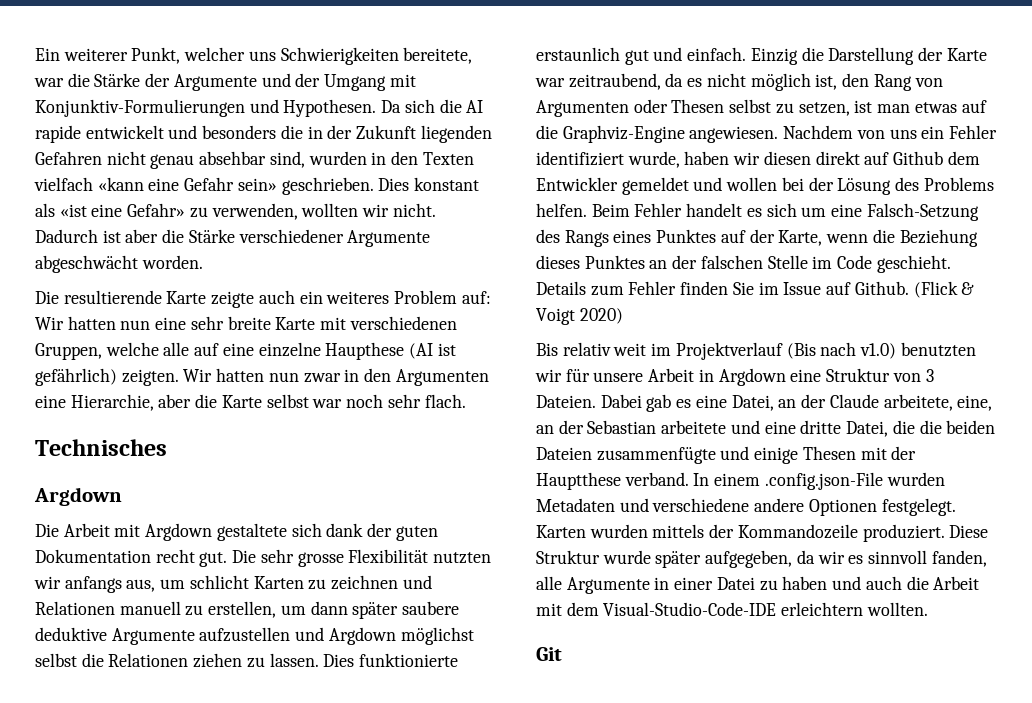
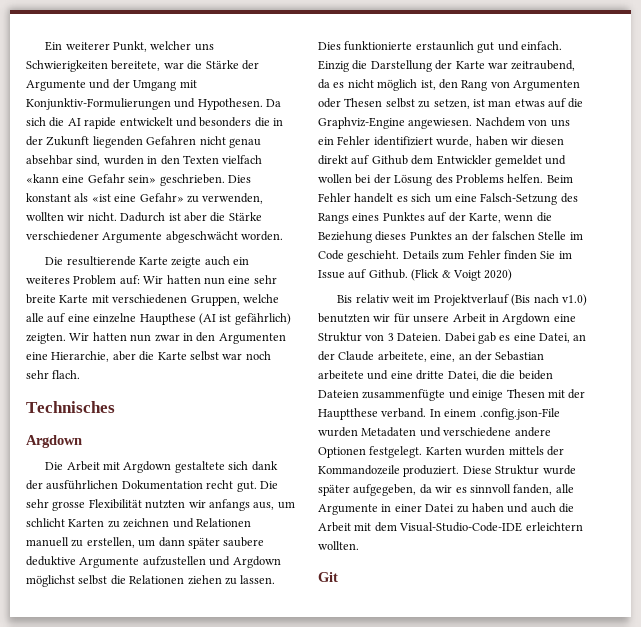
[395,526,438,541] guten -> [46,480,119,490] ausführlichen

